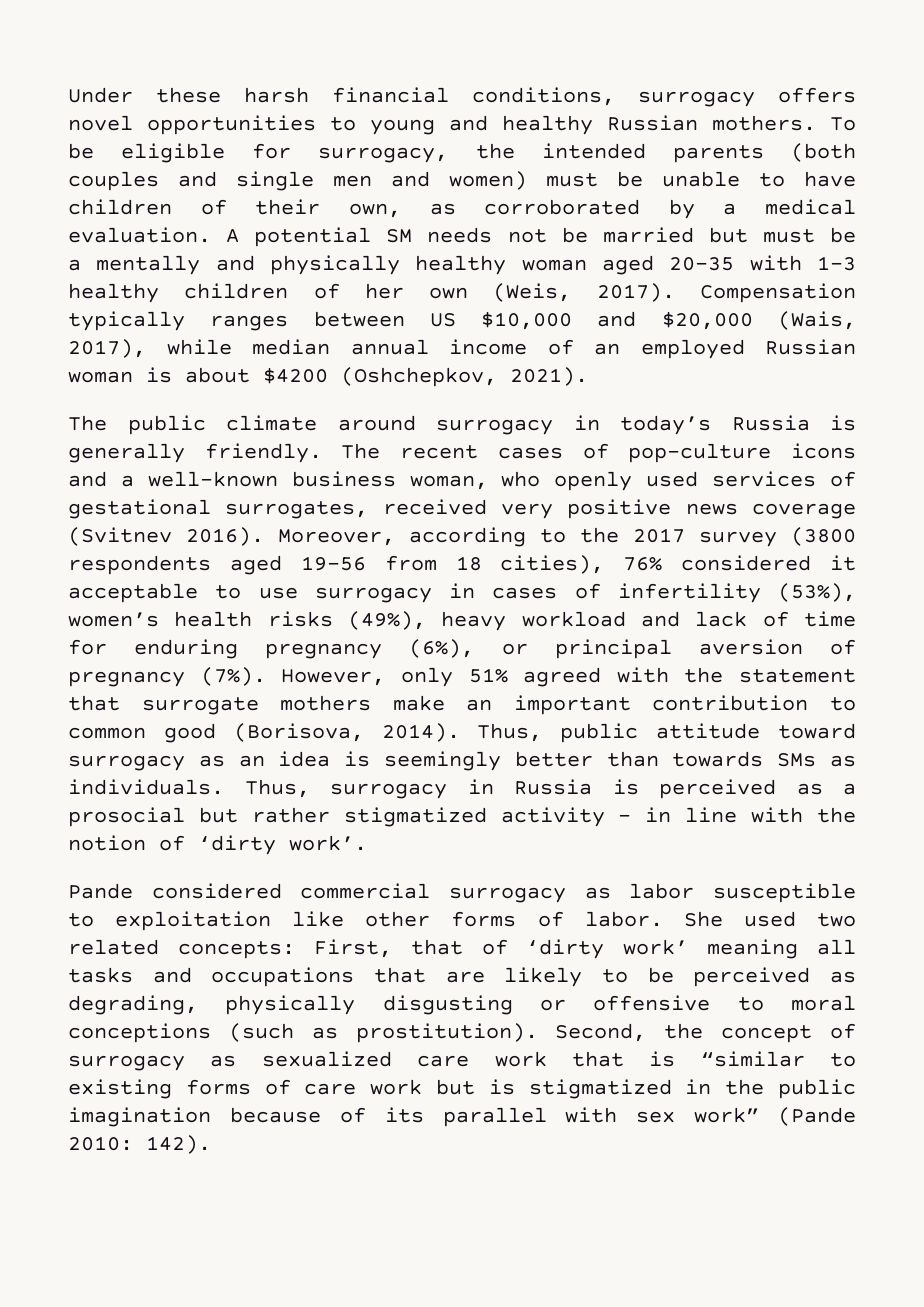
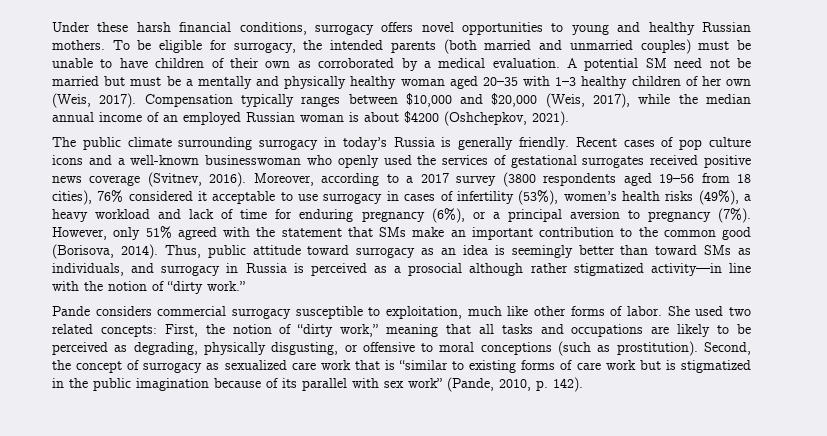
[68,171,527,191] couples and single men and women) -> [484,39,691,54] married and unmarried couples)
[348,203,401,218] own, -> [265,61,291,68] own
[427,227,493,243] needs -> [674,58,703,68] need
[429,313,456,327] US -> (398, 99) none
[778,311,857,330] (Wais, -> [545,93,585,108] (Weis,
(232, 347) none -> [678,94,698,104] the
[337,415,416,431] around -> [178,137,253,150] surrounding
[341,443,772,463] The recent cases of pop-culture -> [575,137,751,150] Recent cases of pop culture
[291,471,488,490] business woman, -> [205,155,302,165] businesswoman
(699, 479) none -> [417,155,437,165] the
[225,499,553,519] surrogates, received very -> [582,155,699,168] surrogates received
[68,527,172,546] (Svitnev -> [147,172,202,187] (Svitnev,
[580,527,619,543] the -> [406,176,414,183] a
(426, 620) none -> [744,194,752,201] a
(528, 649) none -> [492,212,500,219] a
[830,639,856,655] of -> [627,210,640,219] to
[141,695,372,715] surrogate mothers -> [379,227,406,237] SMs
(856, 704) none -> [638,227,658,237] the
[672,751,764,767] towards -> [655,245,698,255] toward
[68,779,310,798] individuals. Thus, -> [52,263,155,276] individuals, and
[198,807,238,823] but -> [469,263,524,276] although
[500,807,672,827] activity – in -> [650,263,722,276] activity—in
[198,835,367,855] ‘dirty work’. -> [167,281,245,294] “dirty work.”
[151,883,282,899] considered -> [95,306,152,316] considers
[584,883,856,903] [68,911,272,931] as labor susceptible to exploitation -> [295,306,502,319] susceptible to exploitation, much
[410,939,799,959] that of ‘dirty work’ meaning -> [205,324,471,337] the notion of “dirty work,” meaning that
[374,967,427,983] that -> (644, 330) none
[382,995,513,1015] disgusting -> [271,342,339,355] disgusting,
[778,1107,856,1126] [68,1136,133,1151] (Pande 2010: -> [447,377,548,392] (Pande, 2010, p.

